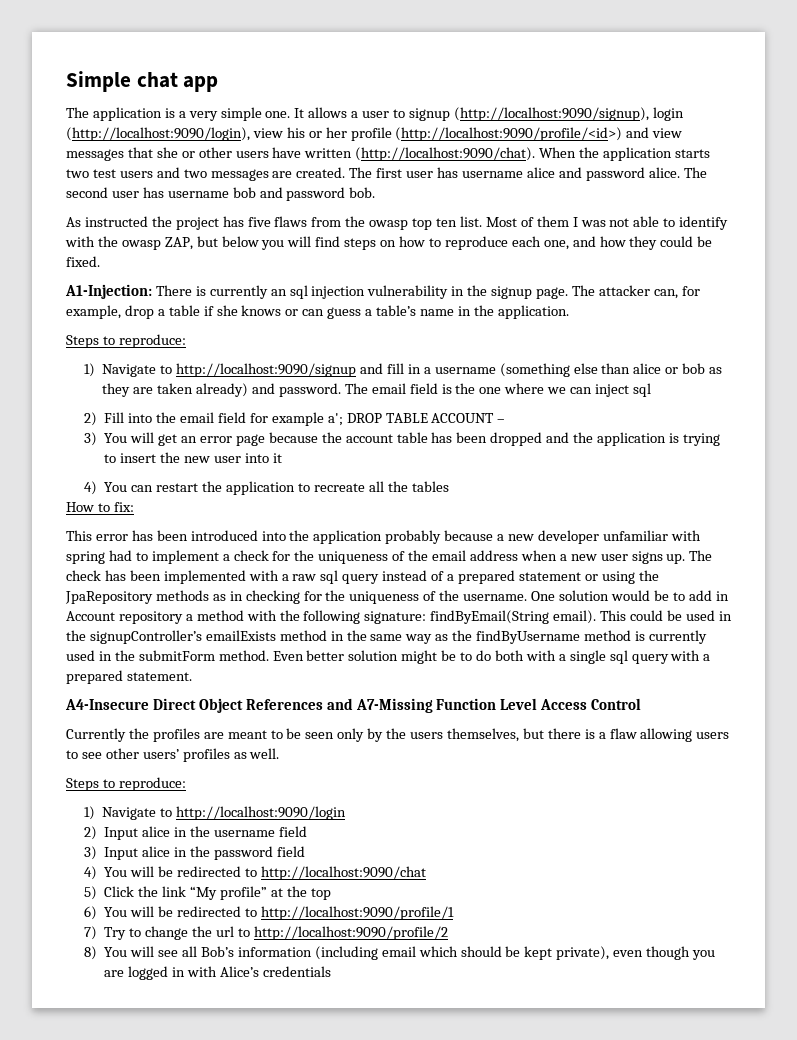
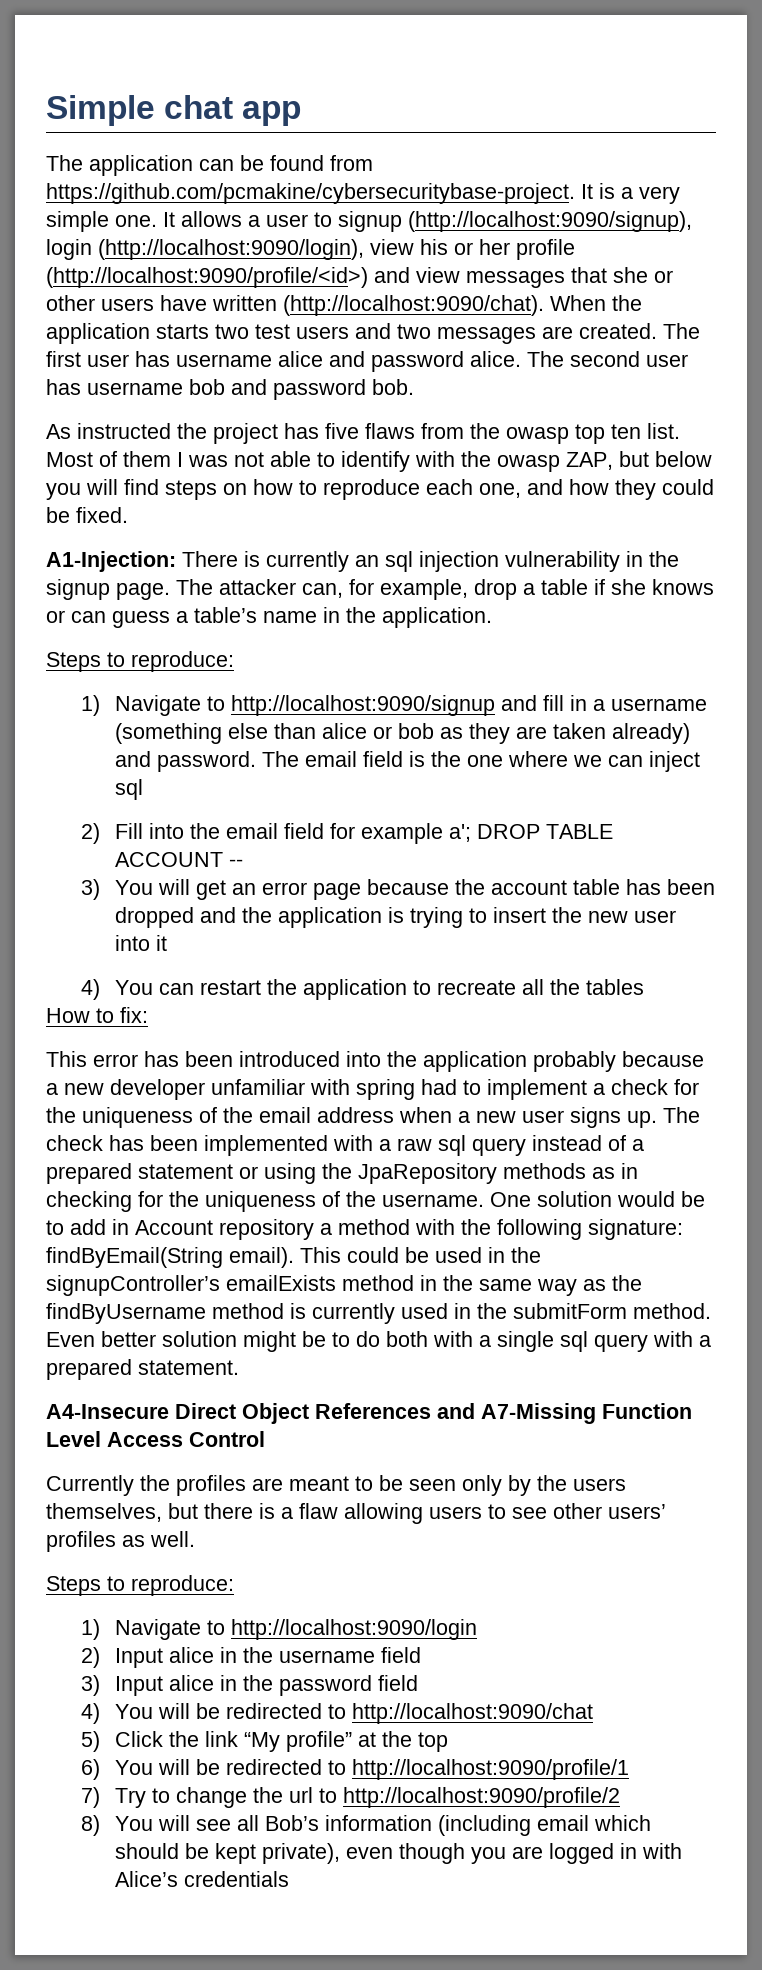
(162, 114) none -> [199,155,373,171] [46,183,593,204] can be found from https://github.com/pcmakine/cybersecuritybase-project. It
[497,419,506,423] – -> [229,859,244,867] --

